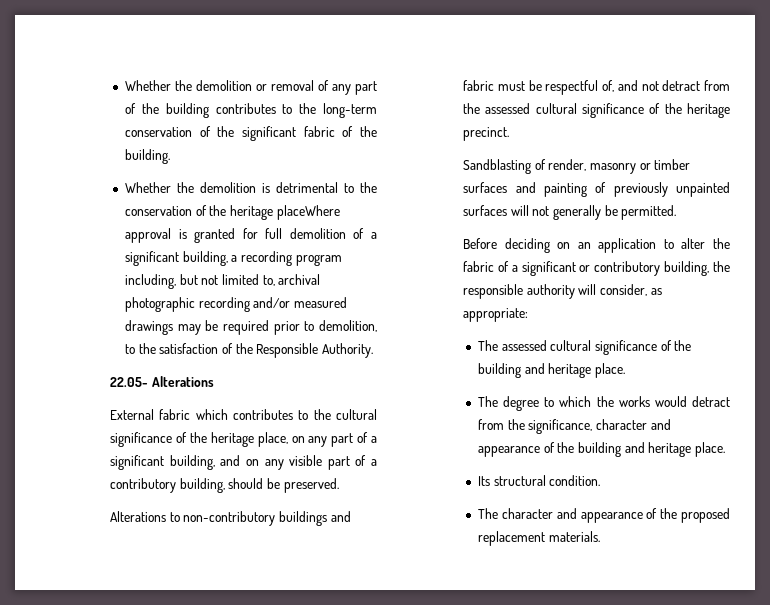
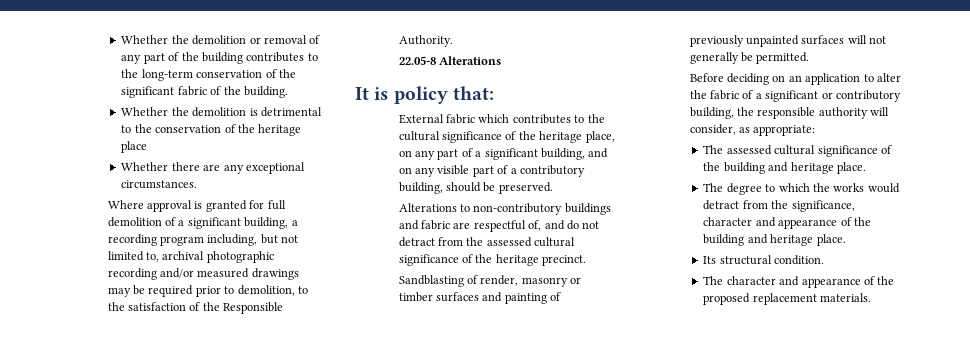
[276,205,340,220] placeWhere -> [121,141,148,153] [121,162,305,174] [121,180,198,189] [107,200,144,209] place // Whether there are any exceptional circumstances. // Where
[110,376,214,387] 22.05- Alterations -> [398,56,502,65] [355,86,494,104] 22.05-8 Alterations // It is policy that:
[497,80,542,91] must be -> [453,222,471,229] are
(638, 85) none -> [566,220,579,230] do

